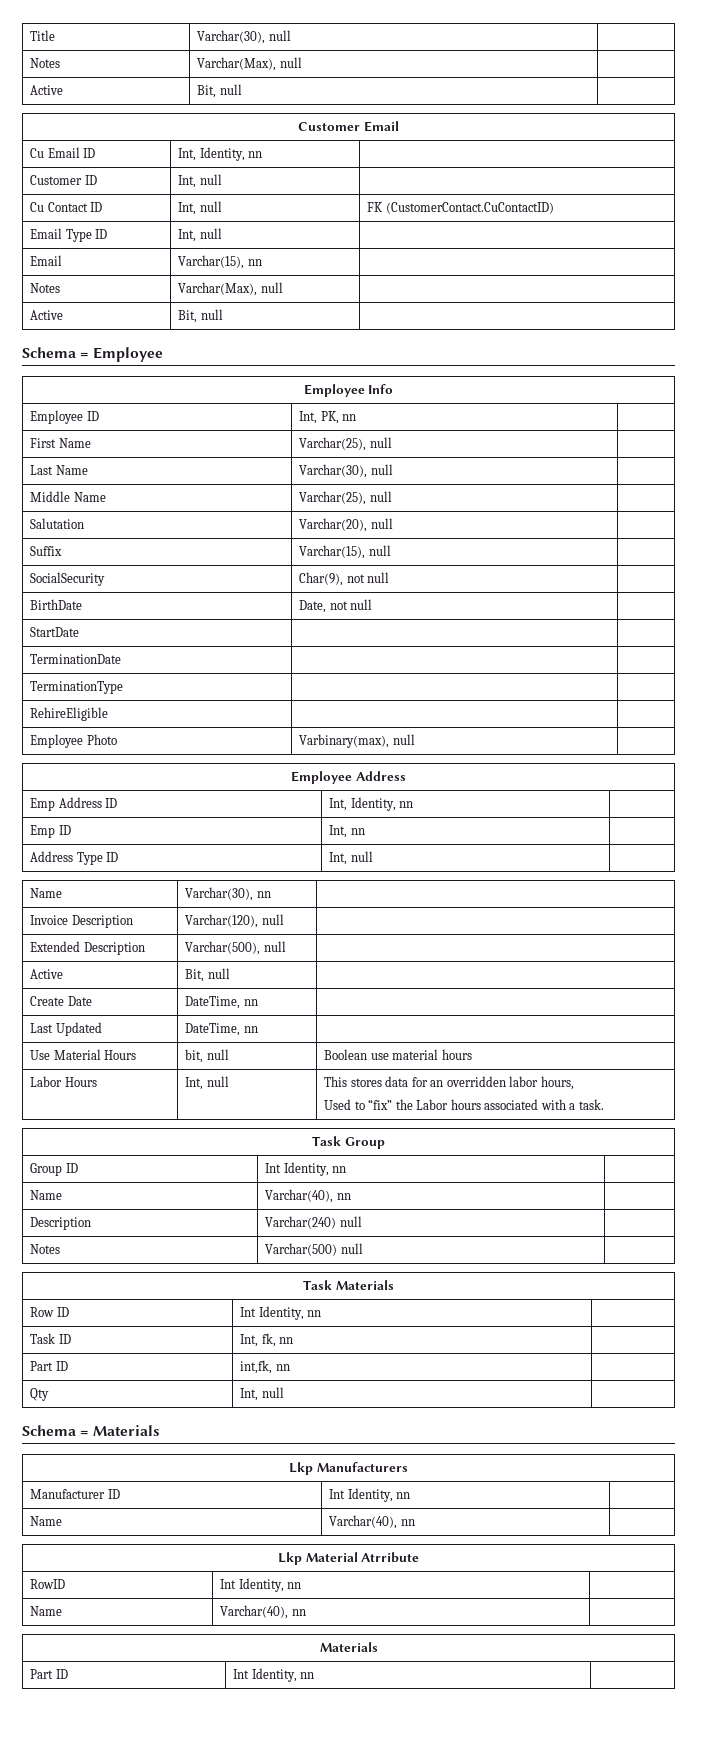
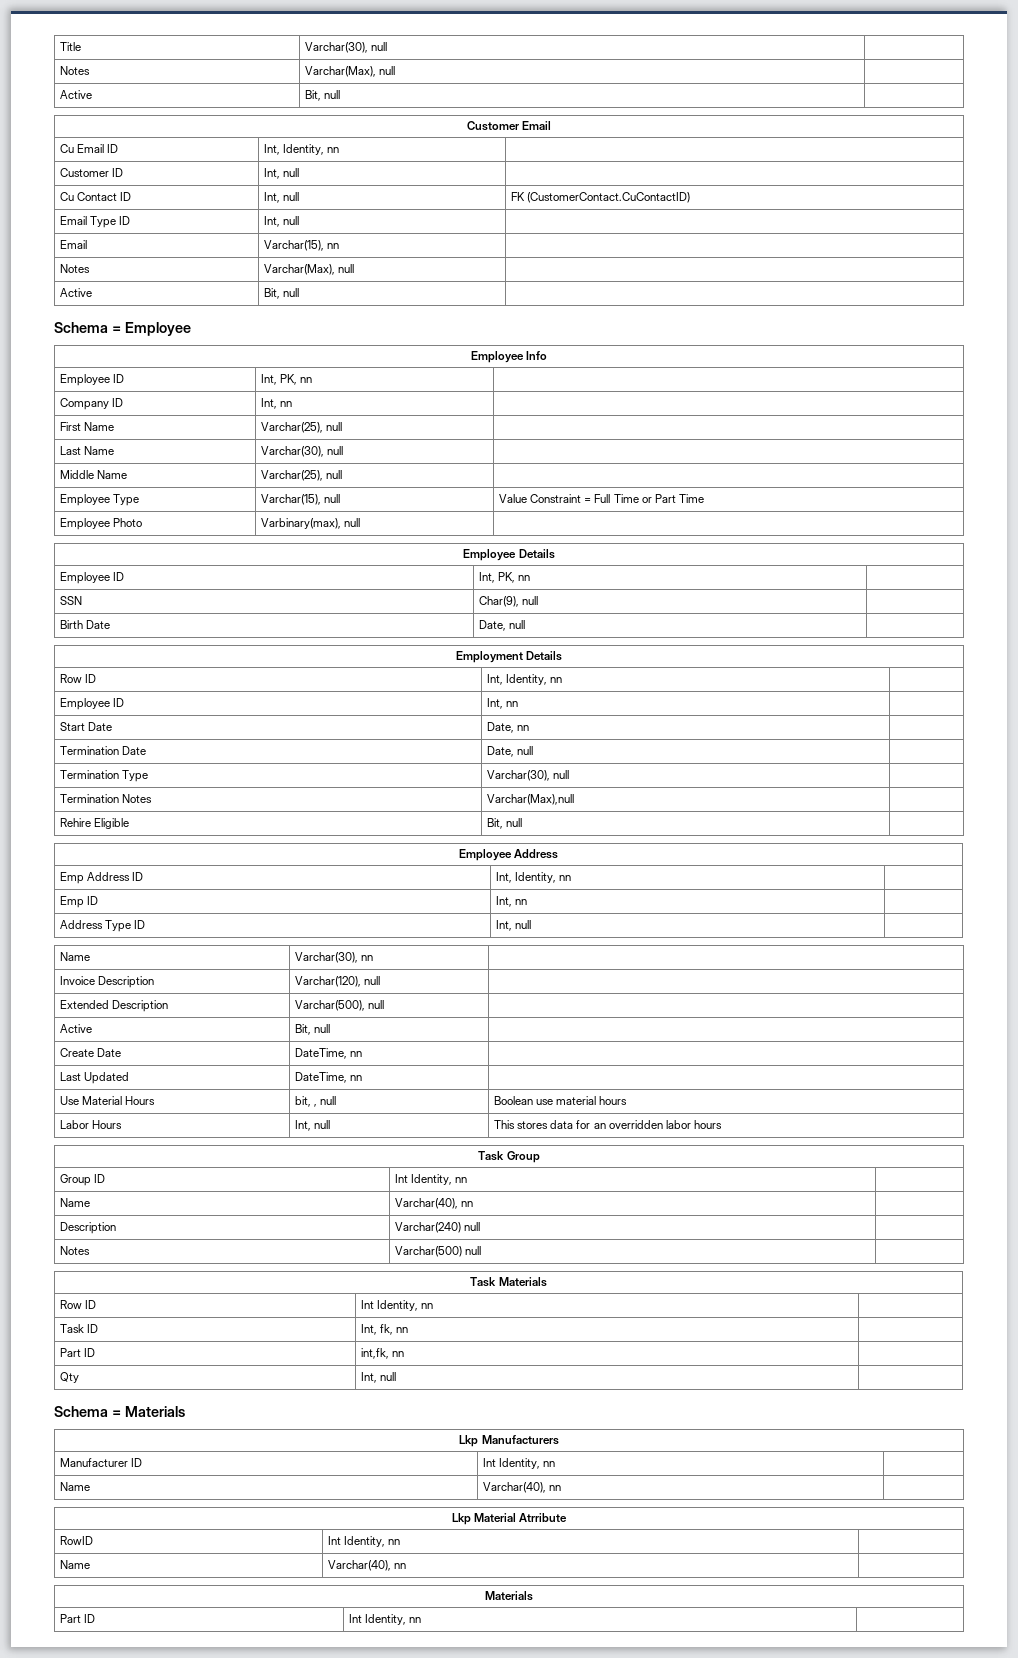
(357, 417) none -> [60,398,124,410] [261,398,293,409] // Company ID | Int, nn |
[30,518,85,529] [299,518,393,532] [30,546,63,556] [299,545,391,559] [30,572,106,586] [299,572,390,586] [30,599,83,610] [299,599,373,613] [30,627,80,637] [30,654,122,664] [30,681,124,694] [30,707,109,721] [30,734,117,748] [299,734,390,748] Salutation | Varchar(20), null | // Suffix | Varchar(15), null | // SocialSecurity | Char(9), not null | // BirthDate | Date, not null | // StartDate | | // TerminationDate | | // TerminationType | | // RehireEligible | | // Employee Photo | Varbinary(max), -> [60,494,140,506] [261,494,341,505] [499,494,704,503] [60,518,143,530] [261,518,361,529] [463,549,555,561] [60,572,125,584] [479,572,531,583] [60,596,83,605] [479,596,539,607] [60,620,111,629] [479,620,526,631] [455,651,563,663] [60,674,97,683] [487,674,563,685] [60,698,125,710] [487,698,519,709] [60,722,113,731] [487,722,530,733] [60,746,147,755] [487,746,534,757] [60,770,149,782] [487,770,570,781] [60,794,153,803] [487,794,575,805] [60,818,130,829] [487,818,504,829] Employee Type | Varchar(15), null | Value Constraint = Full Time or Part Time // Employee Photo | Varbinary(max), null | // Employee Details // Employee ID | Int, PK, nn | // SSN | Char(9), null | // Birth Date | Date, null | // Employment Details // Row ID | Int, Identity, nn | // Employee ID | Int, nn | // Start Date | Date, nn | // Termination Date | Date, null | // Termination Type | Varchar(30), null | // Termination Notes | Varchar(Max),null | // Rehire Eligible | Bit,
(204, 1056) none -> [314,1104,318,1107] ,
[540,1076,574,1090] [324,1099,604,1110] hours, // Used to “fix” the Labor hours associated with a task. -> [693,1120,722,1129] hours

